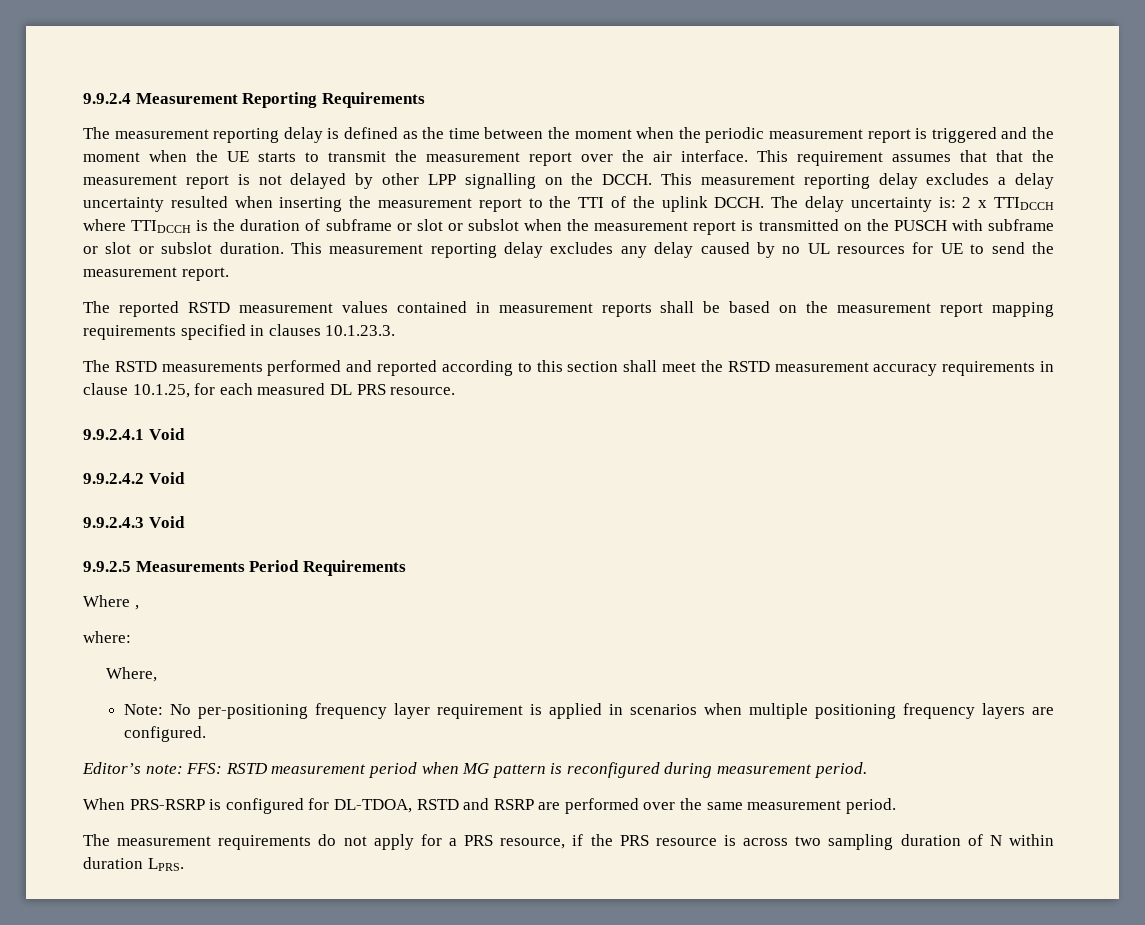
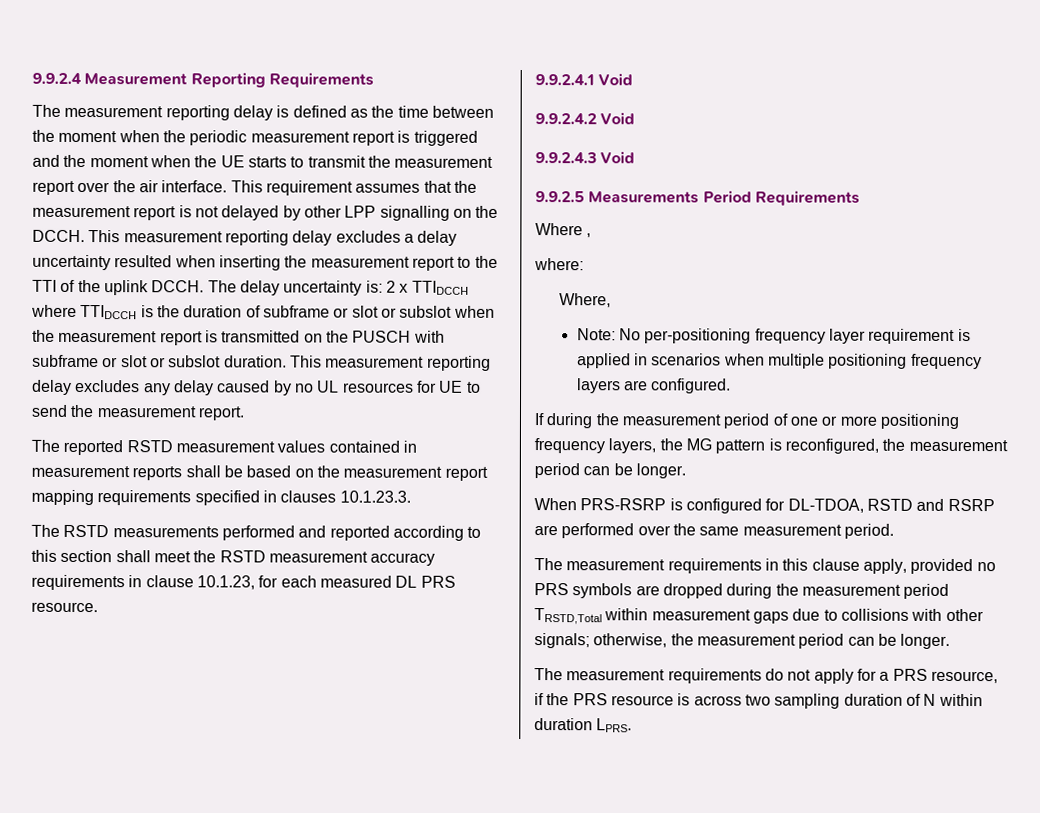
[996,150,1023,162] that -> (452, 186) none
[132,384,190,398] 10.1.25, -> [196,575,255,590] 10.1.23,
[82,762,867,778] Editor’s note: FFS: RSTD measurement period when MG pattern is reconfigured during measurement period. -> [534,413,959,429] [534,438,1008,454] [534,463,686,479] If during the measurement period of one or more positioning frequency layers, the MG pattern is reconfigured, the measurement period can be longer.
(896, 806) none -> [534,558,996,575] [534,583,950,599] [534,608,984,625] [534,633,951,649] // The measurement requirements in this clause apply, provided no PRS symbols are dropped during the measurement period TRSTD,Total within measurement gaps due to collisions with other signals; otherwise, the measurement period can be longer.

